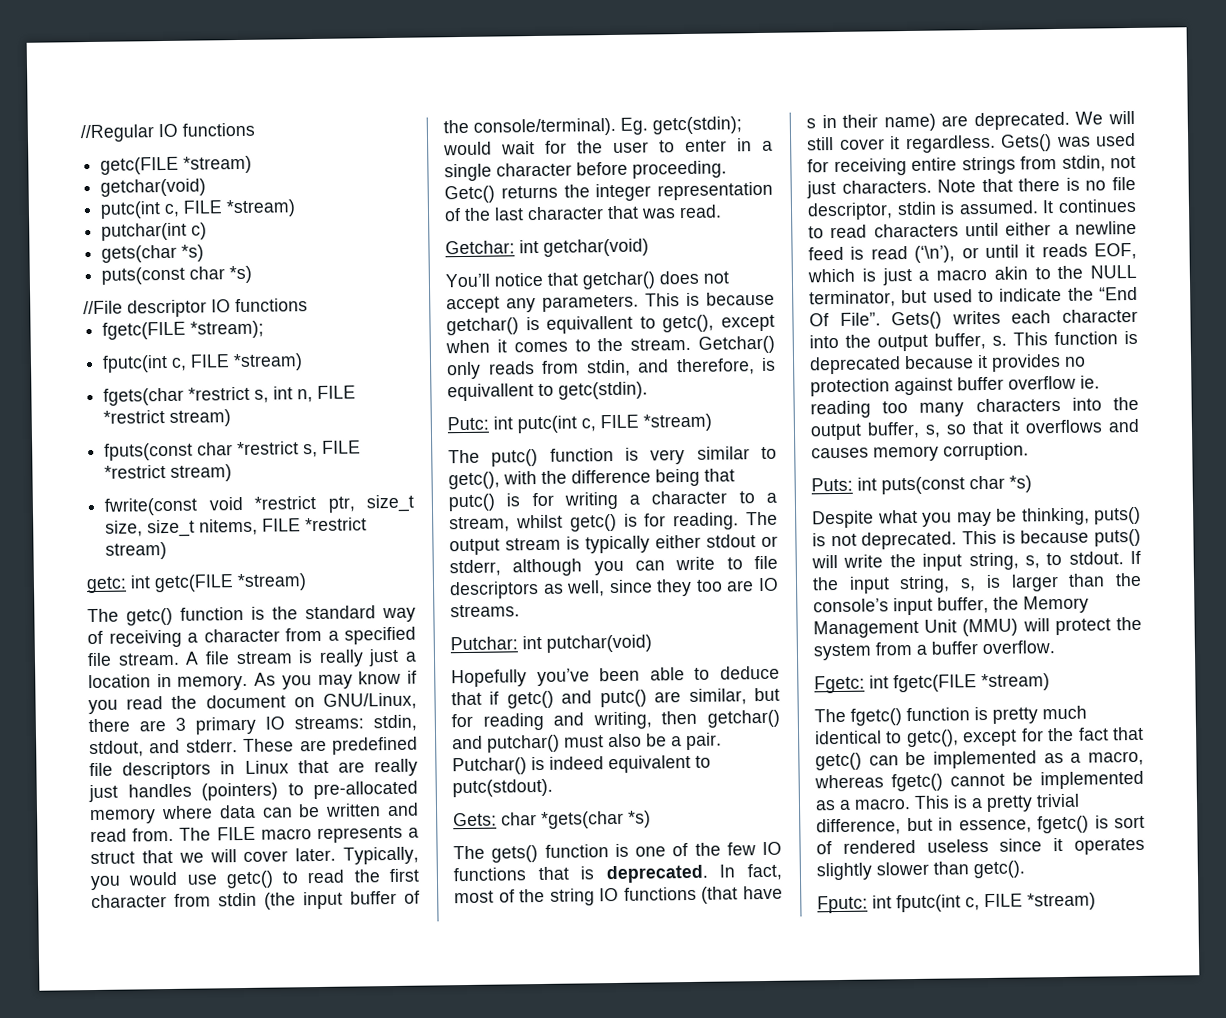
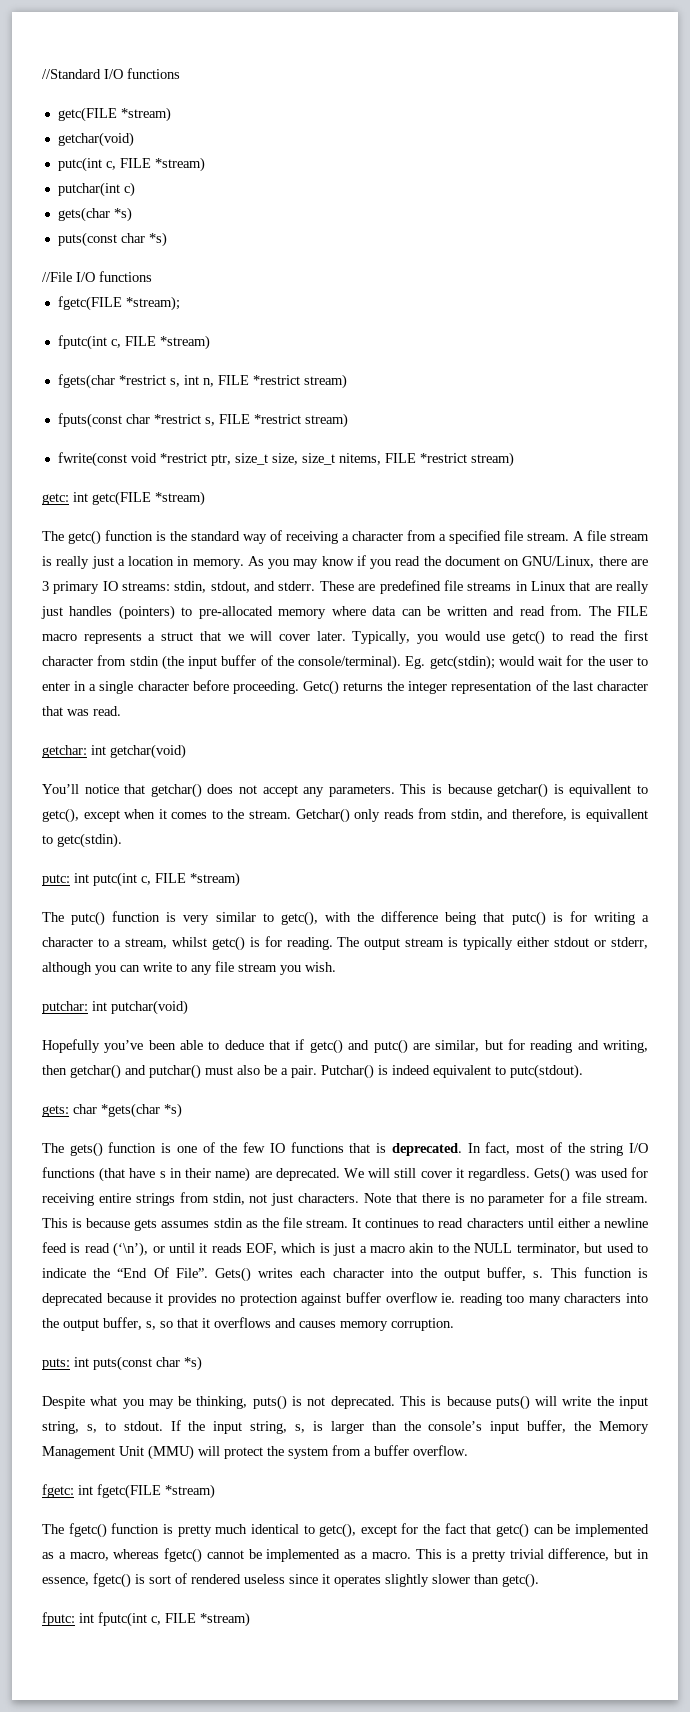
[80,123,178,143] //Regular IO -> [42,69,123,79] //Standard I/O
[127,299,231,318] descriptor IO -> [76,272,95,282] I/O
[122,761,212,780] descriptors -> [467,582,512,591] streams
[445,240,515,255] Getchar: -> [42,745,87,758] getchar:
[447,416,489,431] Putc: -> [42,874,70,886] putc:
[754,555,778,570] [449,577,779,600] [450,604,520,618] [450,636,518,651] file descriptors as well, since they too are IO streams. // Putchar: -> [191,961,336,975] [42,1001,88,1014] any file stream you wish. // putchar:
[453,812,497,827] Gets: -> [42,1105,69,1117] gets:
[599,887,620,902] IO -> [629,1143,648,1153] I/O
[1112,176,1136,191] [807,200,1039,221] file descriptor, stdin is assumed. -> [488,1192,648,1206] [42,1217,348,1231] parameter for a file stream. This is because gets assumes stdin as the file stream.
[811,477,853,492] Puts: -> [42,1358,70,1370] puts:
[814,675,865,694] Fgetc: -> [42,1484,74,1498] fgetc:
[817,895,868,914] Fputc: -> [42,1612,75,1626] fputc:

